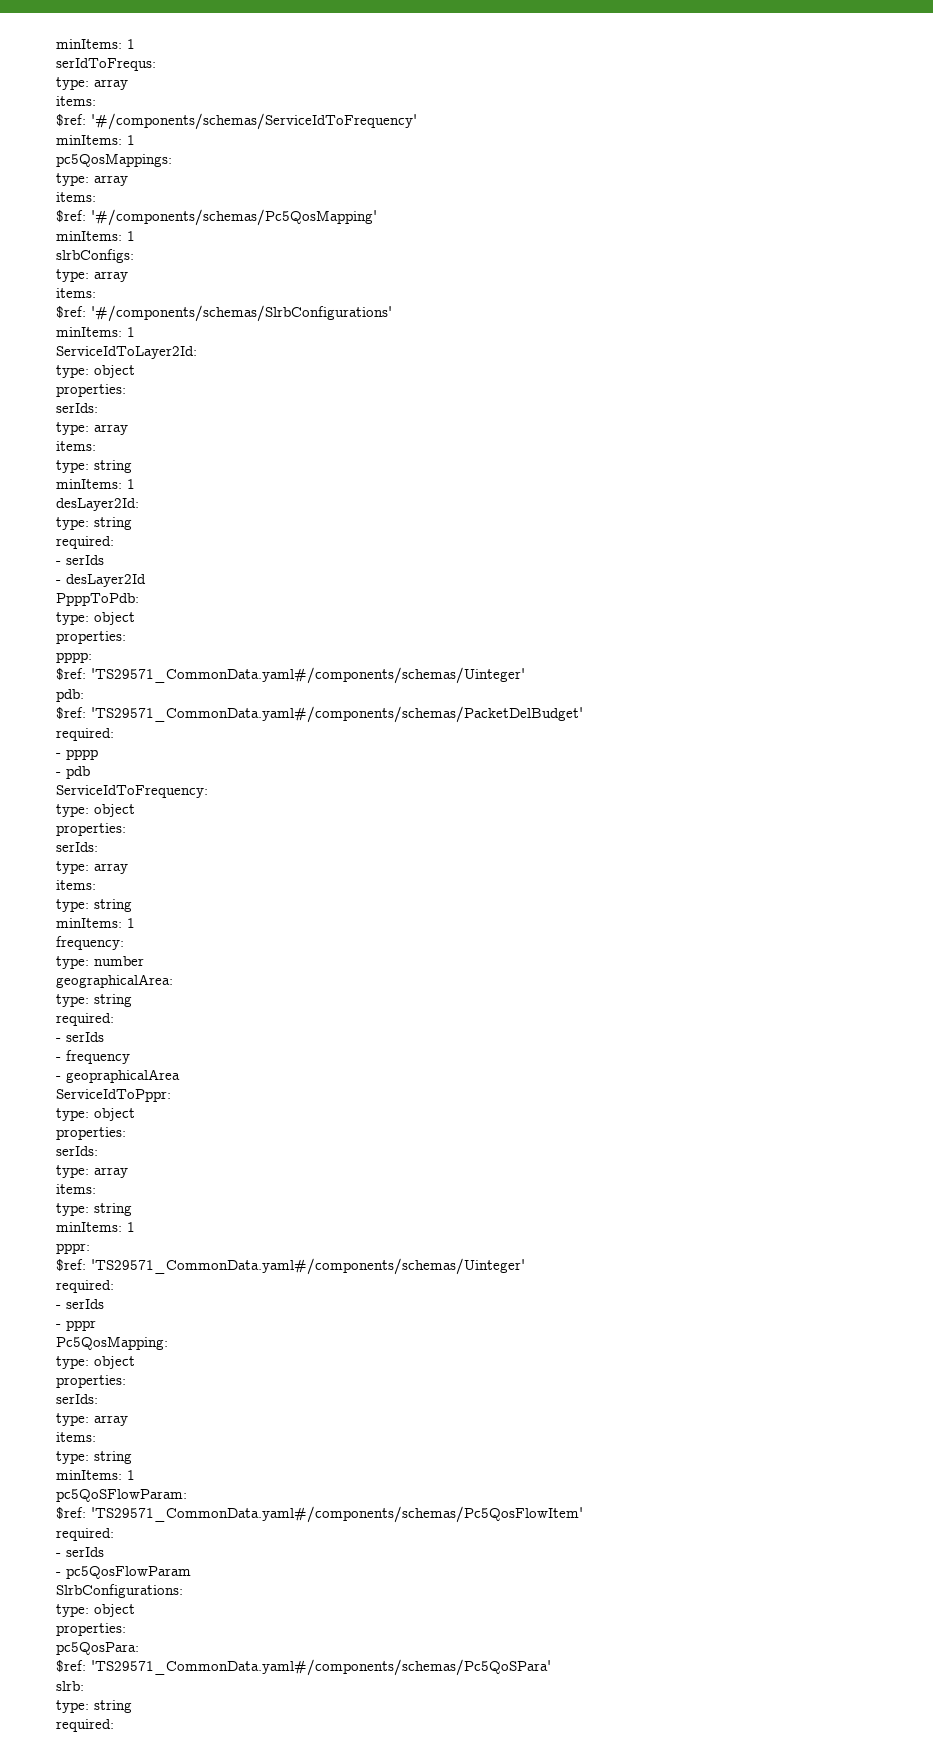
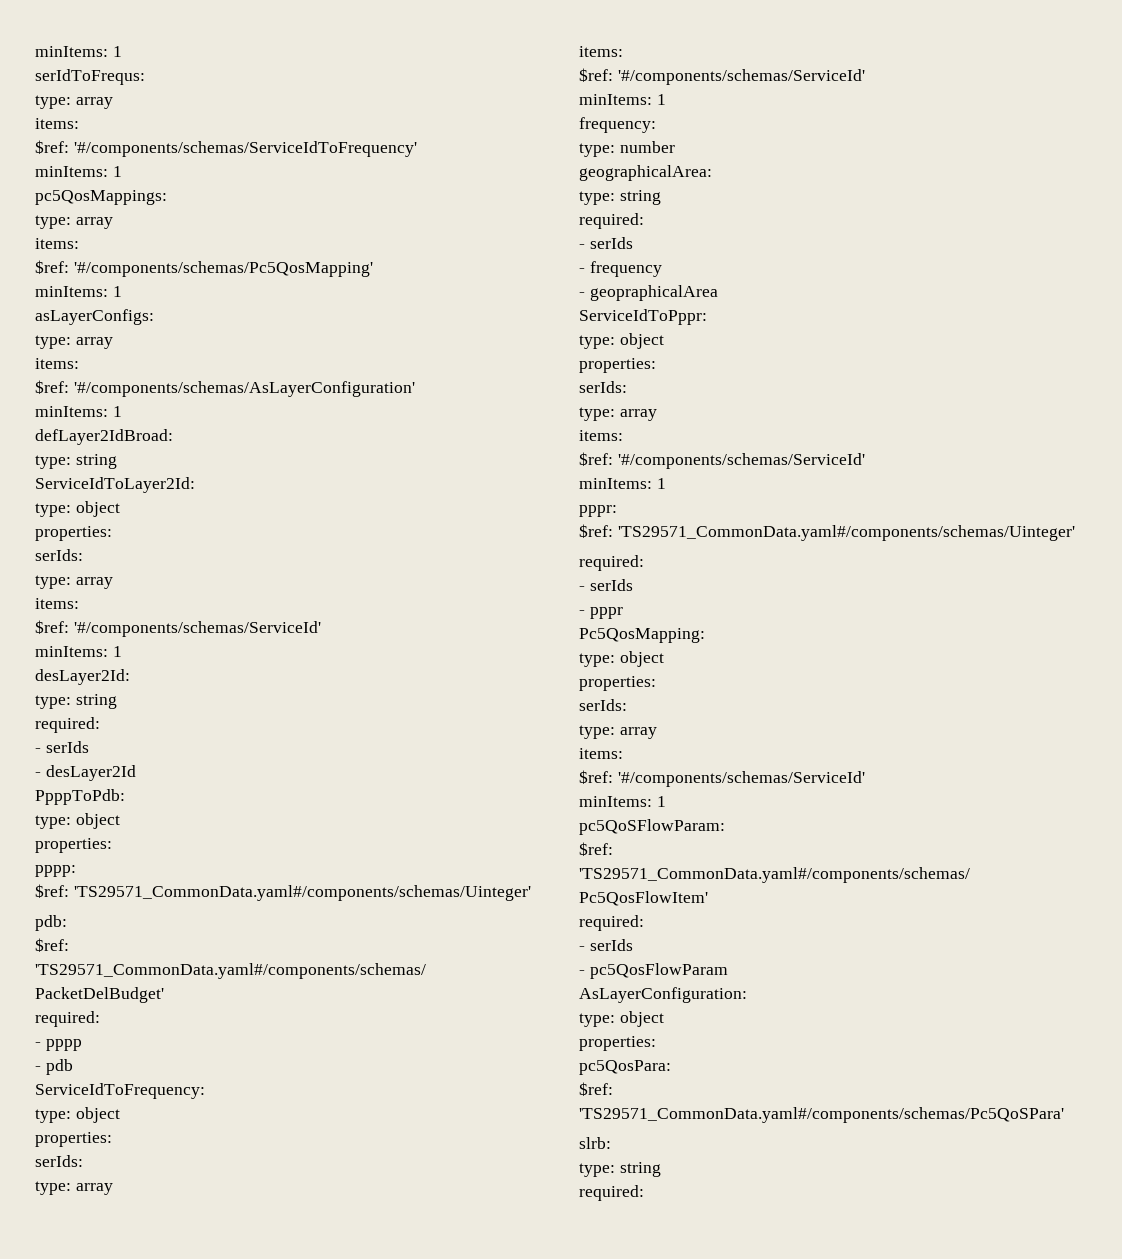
[56,249,134,263] [56,269,128,282] [56,288,96,298] [56,305,392,322] [56,327,135,337] slrbConfigs: // type: array // items: // $ref: '#/components/schemas/SlrbConfigurations' // minItems: 1 -> [35,309,154,325] [35,335,113,349] [35,358,79,369] [35,380,415,397] [35,406,122,417] [35,429,173,445] [35,454,117,469] asLayerConfigs: // type: array // items: // $ref: '#/components/schemas/AsLayerConfiguration' // minItems: 1 // defLayer2IdBroad: // type: string
[56,460,132,473] type: string -> [35,620,321,637] $ref: '#/components/schemas/ServiceId'
[56,899,132,912] type: string -> [579,68,865,85] $ref: '#/components/schemas/ServiceId'
[56,1203,132,1216] type: string -> [579,452,865,469] $ref: '#/components/schemas/ServiceId'
[56,1451,132,1464] type: string -> [579,770,865,787] $ref: '#/components/schemas/ServiceId'
[56,1584,183,1598] SlrbConfigurations: -> [579,987,747,1003] AsLayerConfiguration:

